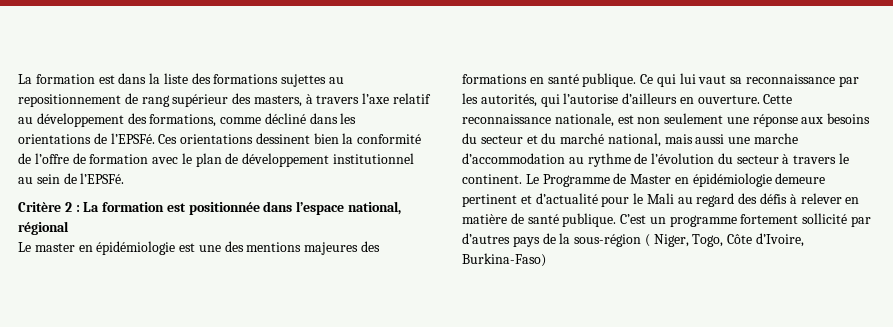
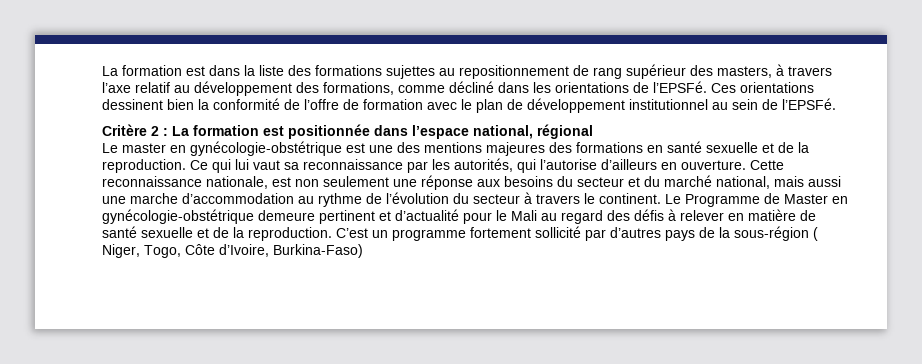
[96,241,176,255] épidémiologie -> [190,141,342,156] gynécologie-obstétrique
[582,73,637,87] publique. -> [706,142,809,153] [102,159,186,173] sexuelle et de la reproduction.
[692,173,772,187] épidémiologie -> [102,209,254,224] gynécologie-obstétrique
[562,213,617,227] publique. -> [141,227,332,241] sexuelle et de la reproduction.

